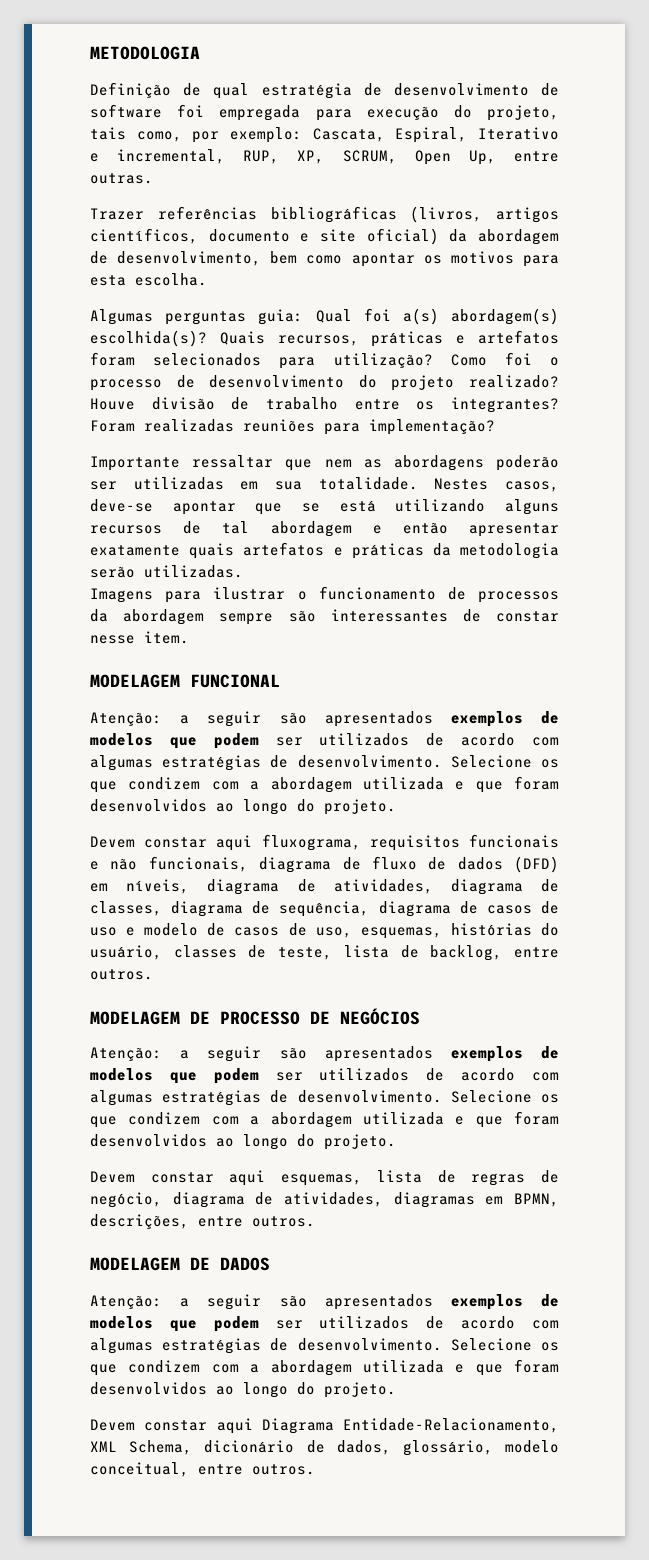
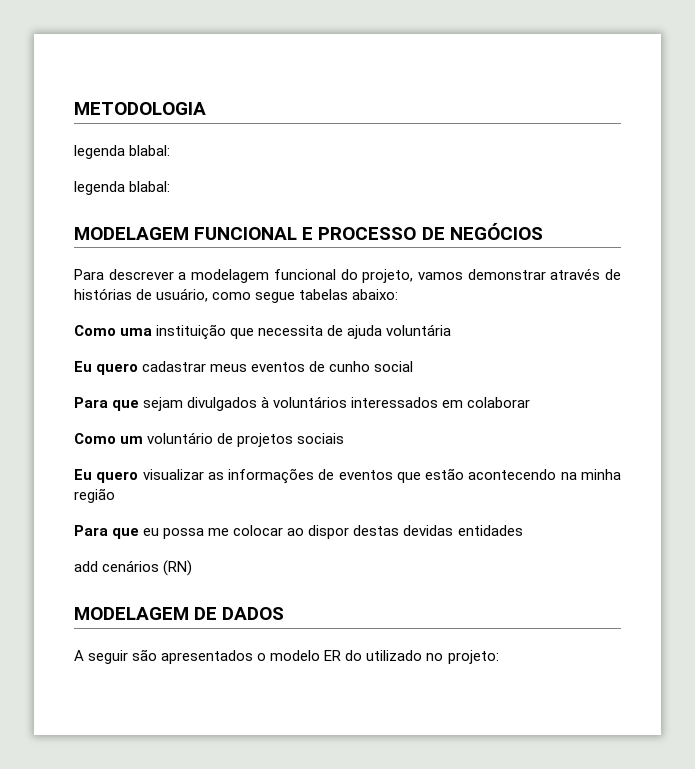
[90,82,559,99] [90,104,559,121] [90,127,559,143] [90,149,559,165] [90,173,153,184] [90,206,559,223] [90,228,559,245] [90,251,559,267] [90,273,207,286] [90,308,559,325] [90,330,559,347] [90,352,559,369] [90,375,559,391] [90,397,559,413] [90,419,495,435] [90,455,559,471] [90,477,559,492] [90,499,559,515] [90,521,559,537] [90,542,559,559] [90,565,243,578] [90,586,559,603] [90,609,559,625] [90,631,189,644] [90,674,280,688] [90,711,559,727] [90,733,559,749] [90,755,559,771] [90,776,559,793] [90,799,396,815] [90,834,559,851] [90,856,559,873] [90,879,559,895] [90,901,560,917] [90,923,559,939] [90,945,559,961] [90,969,153,980] [90,1008,420,1025] [90,1046,559,1062] [90,1068,559,1084] [90,1090,559,1106] [90,1111,559,1128] [90,1134,396,1150] [90,1170,559,1186] [90,1192,559,1208] [90,1214,315,1229] Definição de qual estratégia de desenvolvimento de software foi empregada para execução do projeto, tais como, por exemplo: Cascata, Espiral, Iterativo e incremental, RUP, XP, SCRUM, Open Up, entre outras. // Trazer referências bibliográficas (livros, artigos científicos, documento e site oficial) da abordagem de desenvolvimento, bem como apontar os motivos para esta escolha. // Algumas perguntas guia: Qual foi a(s) abordagem(s) escolhida(s)? Quais recursos, práticas e artefatos foram selecionados para utilização? Como foi o processo de desenvolvimento do projeto realizado? Houve divisão de trabalho entre os integrantes? Foram realizadas reuniões para implementação? // Importante ressaltar que nem as abordagens poderão ser utilizadas em sua totalidade. Nestes casos, deve-se apontar que se está utilizando alguns recursos de tal abordagem e então apresentar exatamente quais artefatos e práticas da metodologia serão utilizadas. // Imagens para ilustrar o funcionamento de processos da abordagem sempre são interessantes de constar nesse item. // MODELAGEM FUNCIONAL // Atenção: a seguir são apresentados exemplos de modelos que podem ser utilizados de acordo com algumas estratégias de desenvolvimento. Selecione os que condizem com a abordagem utilizada e que foram desenvolvidos ao longo do projeto. // Devem constar aqui fluxograma, requisitos funcionais e não funcionais, diagrama de fluxo de dados (DFD) em níveis, diagrama de atividades, diagrama de classes, diagrama de sequência, diagrama de casos de uso e modelo de casos de uso, esquemas, histórias do usuário, classes de teste, lista de backlog, entre outros. // MODELAGEM DE PROCESSO DE NEGÓCIOS // Atenção: a seguir são apresentados exemplos de modelos que podem ser utilizados de acordo com algumas estratégias de desenvolvimento. Selecione os que condizem com a abordagem utilizada e que foram desenvolvidos ao longo do projeto. // Devem constar aqui esquemas, lista de regras de negócio, diagrama de atividades, diagramas em BPMN, descrições, entre outros. -> [74,145,171,159] [74,181,171,195] [74,223,543,240] [74,268,621,283] [74,288,399,303] [74,324,452,340] [74,361,414,375] [74,396,531,411] [74,432,345,447] [74,468,621,484] [74,488,115,503] [74,525,523,539] [74,560,193,576] legenda blabal: // legenda blabal: // MODELAGEM FUNCIONAL E PROCESSO DE NEGÓCIOS // Para descrever a modelagem funcional do projeto, vamos demonstrar através de histórias de usuário, como segue tabelas abaixo: // Como uma instituição que necessita de ajuda voluntária // Eu quero cadastrar meus eventos de cunho social // Para que sejam divulgados à voluntários interessados em colaborar // Como um voluntário de projetos sociais // Eu quero visualizar as informações de eventos que estão acontecendo na minha região // Para que eu possa me colocar ao dispor destas devidas entidades // add cenários (RN)
[90,1294,559,1310] [90,1316,559,1332] [90,1338,559,1354] [90,1359,559,1376] [90,1382,396,1398] [90,1418,559,1434] [90,1440,559,1456] [90,1462,315,1477] Atenção: a seguir são apresentados exemplos de modelos que podem ser utilizados de acordo com algumas estratégias de desenvolvimento. Selecione os que condizem com a abordagem utilizada e que foram desenvolvidos ao longo do projeto. // Devem constar aqui Diagrama Entidade-Relacionamento, XML Schema, dicionário de dados, glossário, modelo conceitual, entre outros. -> [74,649,499,664] A seguir são apresentados o modelo ER do utilizado no projeto:

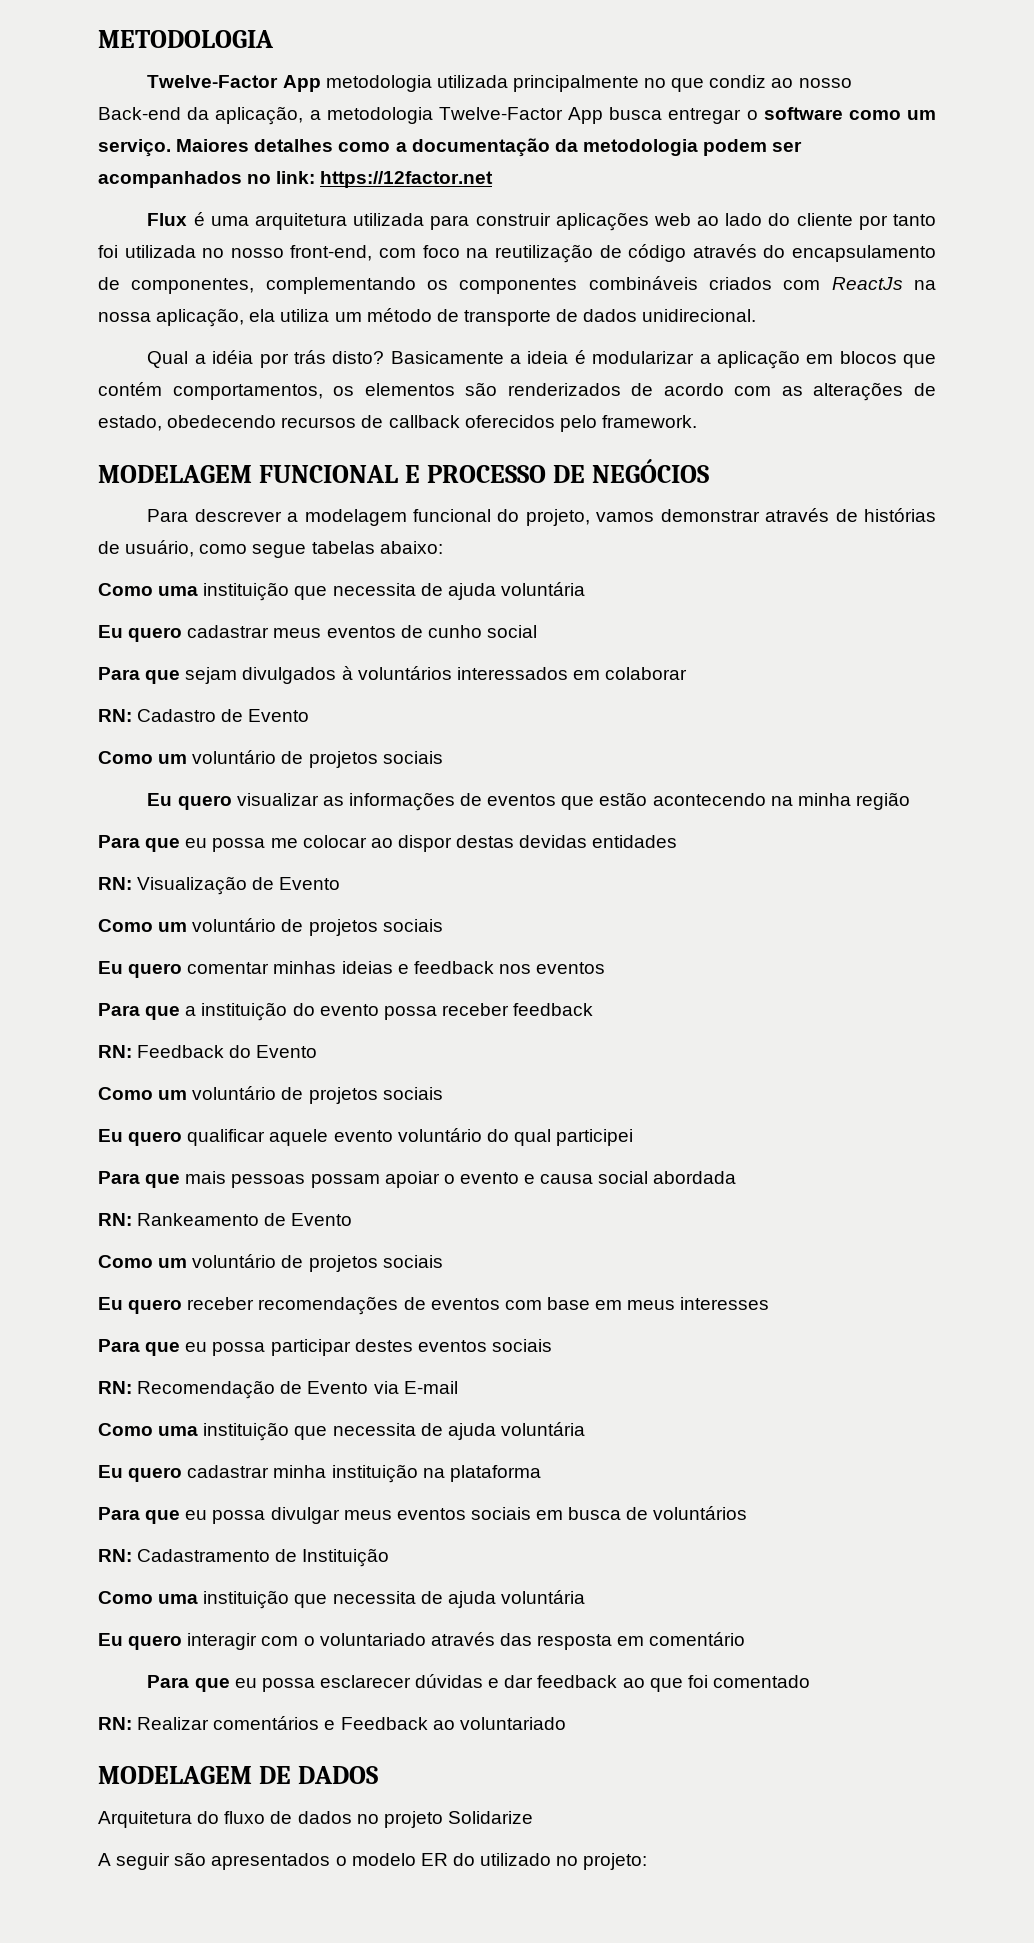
[74,145,171,159] [74,181,171,195] legenda blabal: // legenda blabal: -> [147,75,852,92] [98,106,936,125] [98,138,803,157] [98,171,494,188] [147,212,937,231] [98,244,936,263] [98,276,937,294] [98,308,757,327] [147,350,937,369] [98,382,936,401] [98,415,697,432] Twelve-Factor App metodologia utilizada principalmente no que condiz ao nosso Back-end da aplicação, a metodologia Twelve-Factor App busca entregar o software como um serviço. Maiores detalhes como a documentação da metodologia podem ser acompanhados no link: https://12factor.net // Flux é uma arquitetura utilizada para construir aplicações web ao lado do cliente por tanto foi utilizada no nosso front-end, com foco na reutilização de código através do encapsulamento de componentes, complementando os componentes combináveis criados com ReactJs na nossa aplicação, ela utiliza um método de transporte de dados unidirecional. // Qual a idéia por trás disto? Basicamente a ideia é modularizar a aplicação em blocos que contém comportamentos, os elementos são renderizados de acordo com as alterações de estado, obedecendo recursos de callback oferecidos pelo framework.
(531, 402) none -> [98,709,310,722] // RN: Cadastro de Evento
[74,560,193,576] [74,607,285,620] add cenários (RN) // MODELAGEM DE DADOS -> [98,876,341,895] [98,918,443,936] [98,961,606,978] [98,1002,594,1021] [98,1045,318,1058] [98,1086,443,1104] [98,1128,634,1146] [98,1171,737,1188] [98,1213,353,1226] [98,1254,443,1272] [98,1296,770,1315] [98,1339,552,1356] [98,1380,458,1399] [98,1422,585,1441] [98,1464,541,1483] [98,1506,748,1524] [98,1548,390,1567] [98,1590,585,1609] [98,1632,746,1650] [147,1674,810,1692] [98,1716,566,1730] [98,1766,379,1784] [98,1811,533,1828] RN: Visualização de Evento // Como um voluntário de projetos sociais // Eu quero comentar minhas ideias e feedback nos eventos // Para que a instituição do evento possa receber feedback // RN: Feedback do Evento // Como um voluntário de projetos sociais // Eu quero qualificar aquele evento voluntário do qual participei // Para que mais pessoas possam apoiar o evento e causa social abordada // RN: Rankeamento de Evento // Como um voluntário de projetos sociais // Eu quero receber recomendações de eventos com base em meus interesses // Para que eu possa participar destes eventos sociais // RN: Recomendação de Evento via E-mail // Como uma instituição que necessita de ajuda voluntária // Eu quero cadastrar minha instituição na plataforma // Para que eu possa divulgar meus eventos sociais em busca de voluntários // RN: Cadastramento de Instituição // Como uma instituição que necessita de ajuda voluntária // Eu quero interagir com o voluntariado através das resposta em comentário // Para que eu possa esclarecer dúvidas e dar feedback ao que foi comentado // RN: Realizar comentários e Feedback ao voluntariado // MODELAGEM DE DADOS // Arquitetura do fluxo de dados no projeto Solidarize

